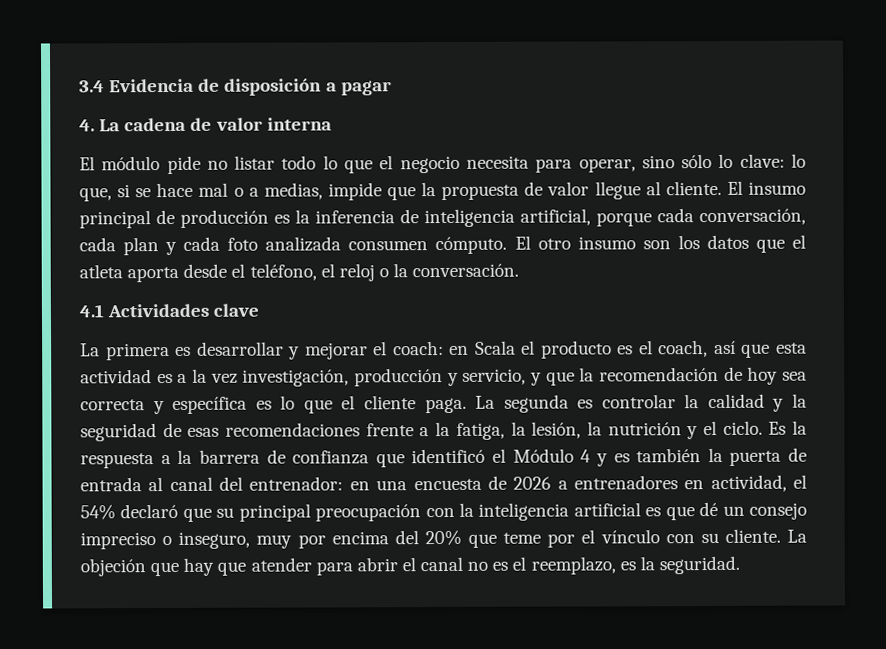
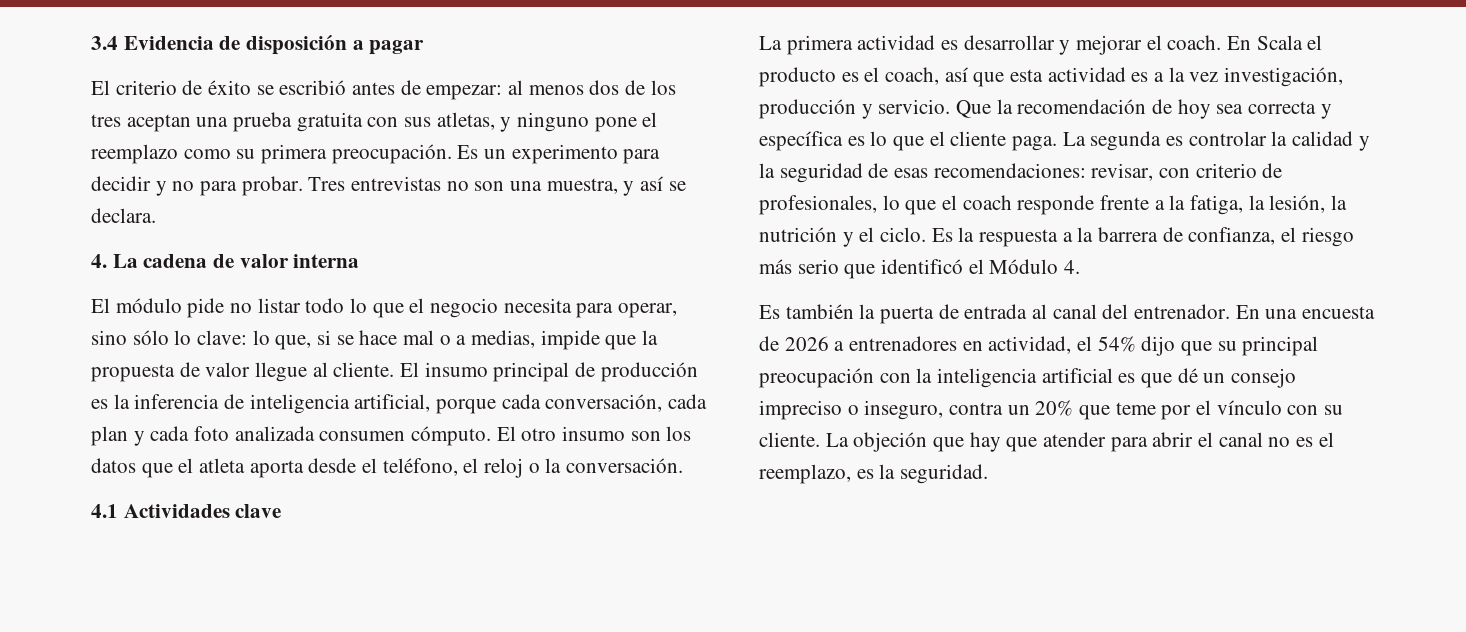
(392, 88) none -> [91,80,676,100] [91,112,658,132] [91,144,661,164] [91,176,686,196] [91,208,156,223] // El criterio de éxito se escribió antes de empezar: al menos dos de los tres aceptan una prueba gratuita con sus atletas, y ninguno pone el reemplazo como su primera preocupación. Es un experimento para decidir y no para probar. Tres entrevistas no son una muestra, y así se declara.
(170, 352) none -> [857,35,936,50] actividad
[392,340,470,356] coach: en -> [1167,35,1252,50] coach. En
[462,368,575,386] servicio, y que -> [878,99,992,118] servicio. Que
[225,422,361,437] recomendaciones -> [933,163,1283,181] [759,195,1095,215] recomendaciones: revisar, con criterio de profesionales, lo que el coach responde
[292,450,370,465] confianza -> [1188,227,1354,247] [759,259,839,274] confianza, el riesgo más serio
[580,449,630,467] 4 y es -> [1064,260,1081,274] [759,305,780,319] 4. // Es
[249,476,370,491] entrenador: en -> [1134,304,1260,319] entrenador. En
[120,503,179,519] declaró -> [1141,336,1176,356] dijo
[256,530,419,549] muy por encima del -> [949,402,1030,415] contra un

